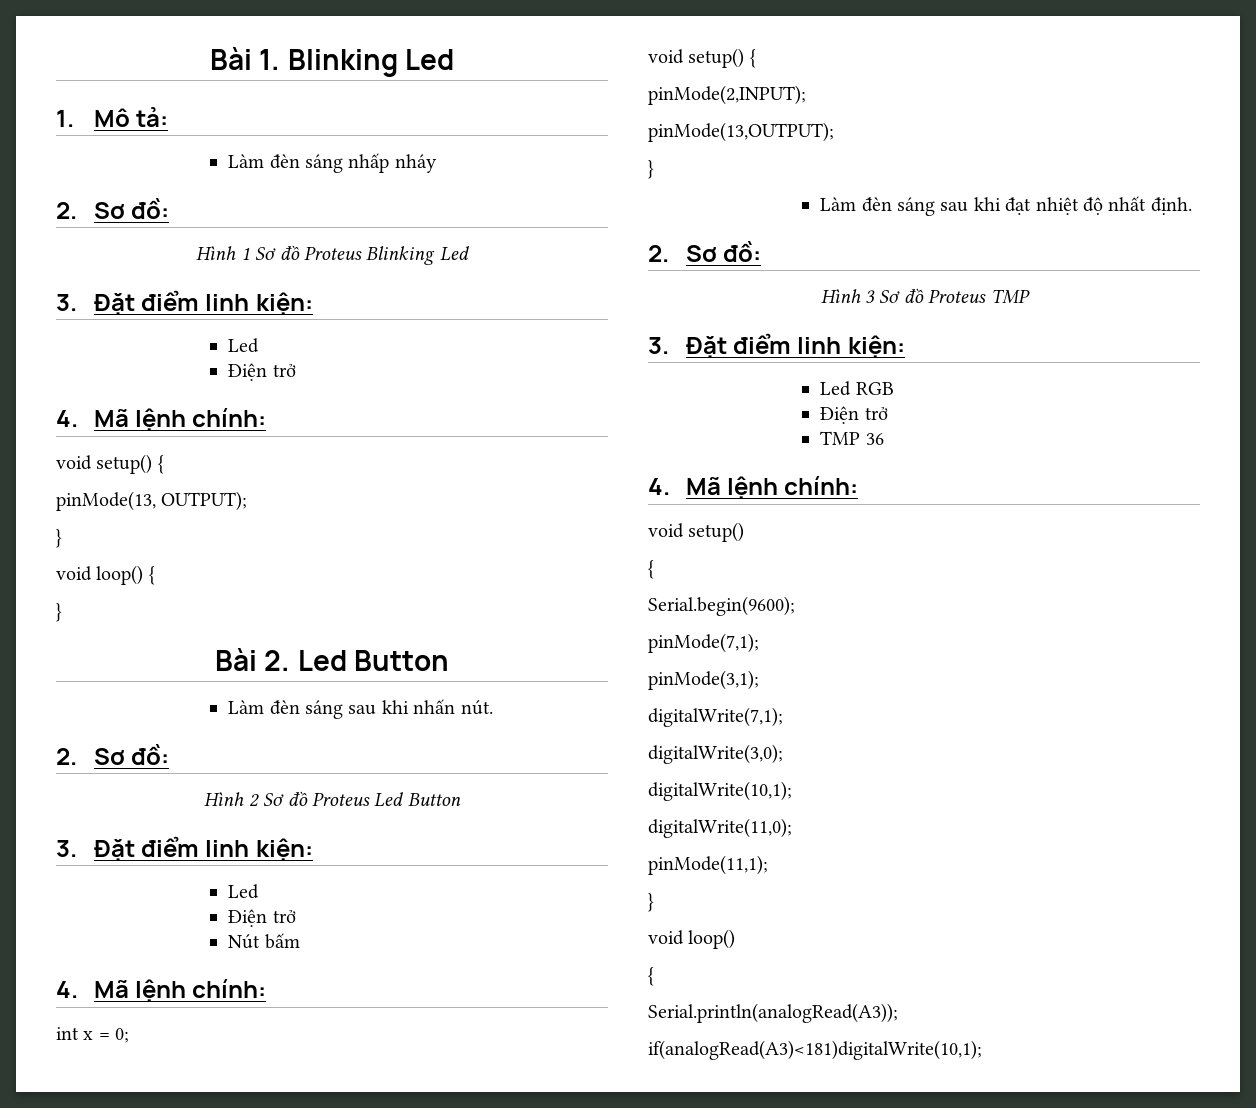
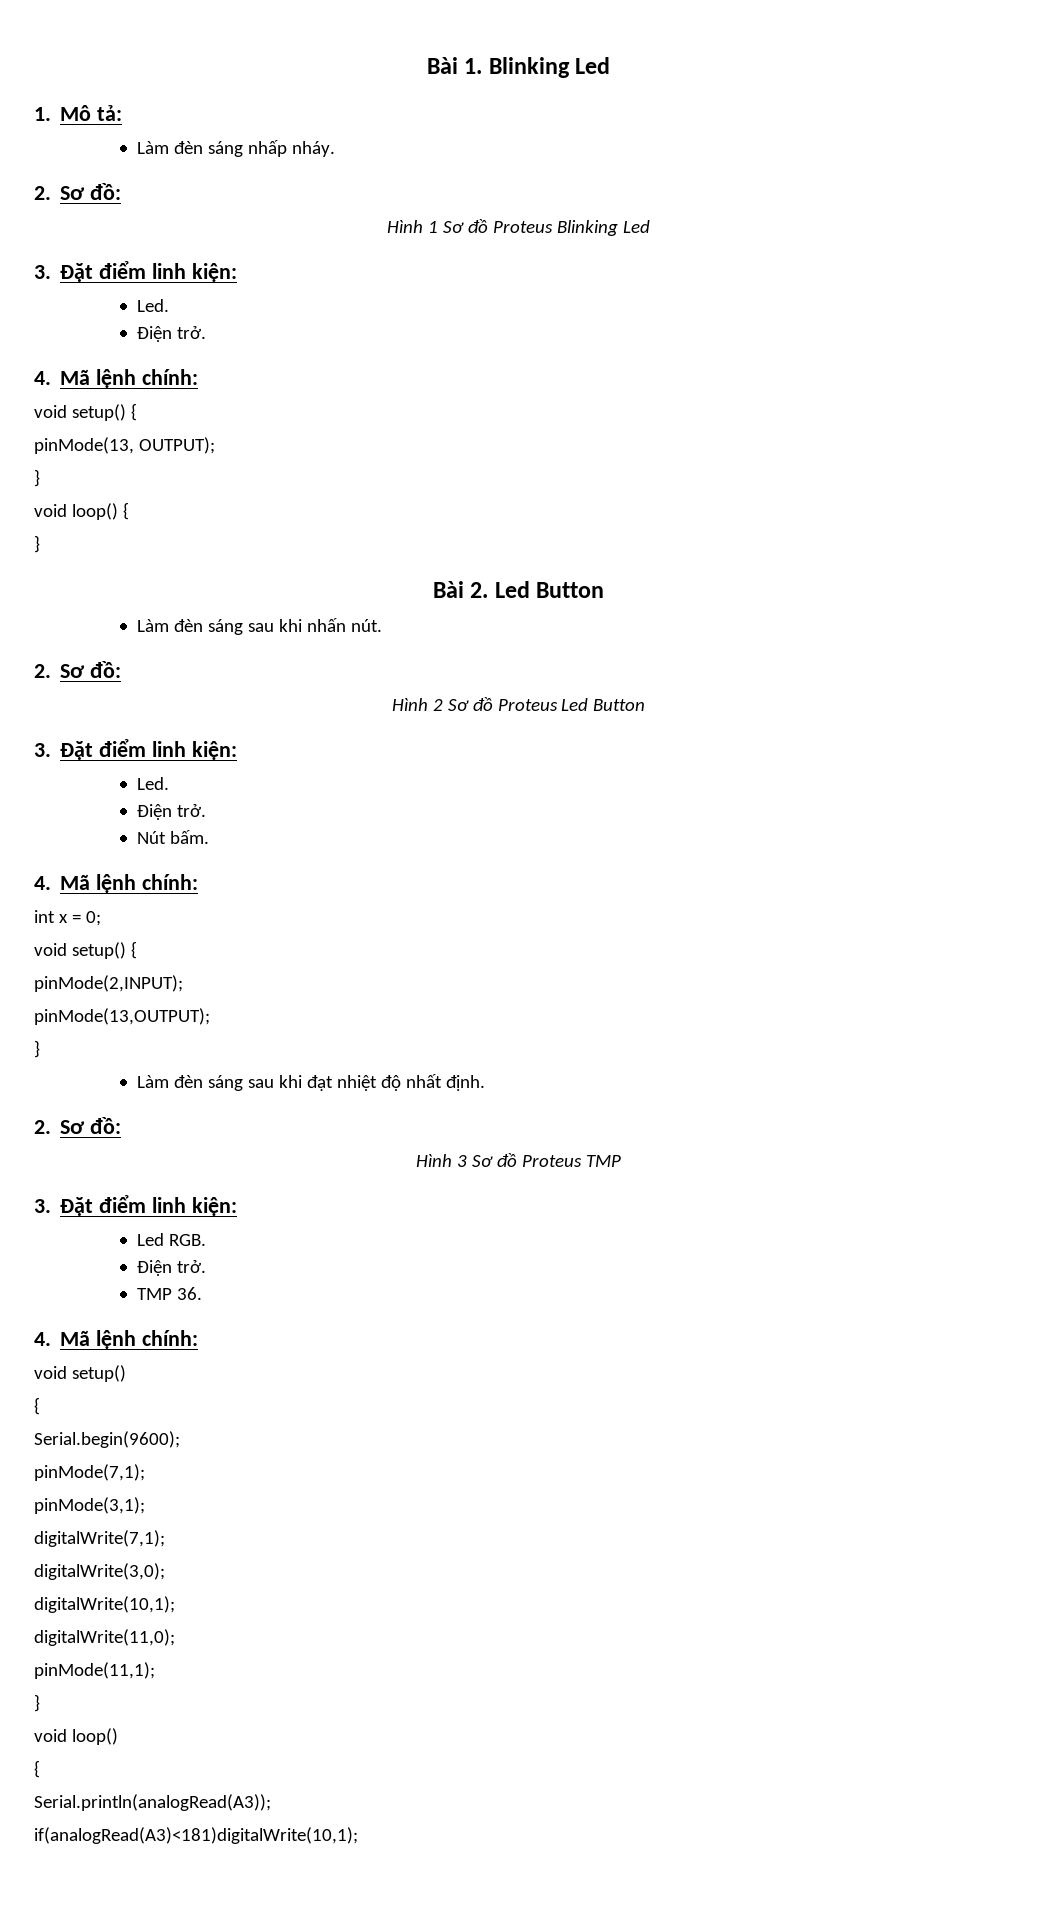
[394,154,437,173] nháy -> [291,141,335,157] nháy.
[228,338,260,353] [228,363,296,381] Led // Điện trở -> [136,299,169,312] [136,326,206,342] Led. // Điện trở.
[228,884,260,899] [228,909,296,927] Led // Điện trở -> [136,777,169,790] [136,804,206,820] Led. // Điện trở.
[264,933,300,949] bấm -> [169,830,209,844] bấm.
[855,382,894,395] [820,406,888,424] [820,431,884,445] RGB // Điện trở // TMP 36 -> [168,1234,206,1246] [136,1260,206,1276] [136,1287,202,1300] RGB. // Điện trở. // TMP 36.

